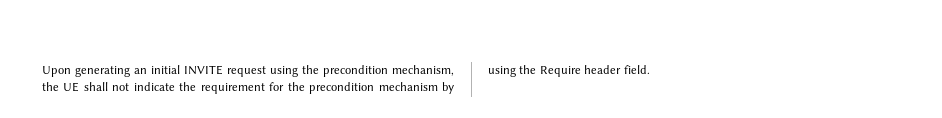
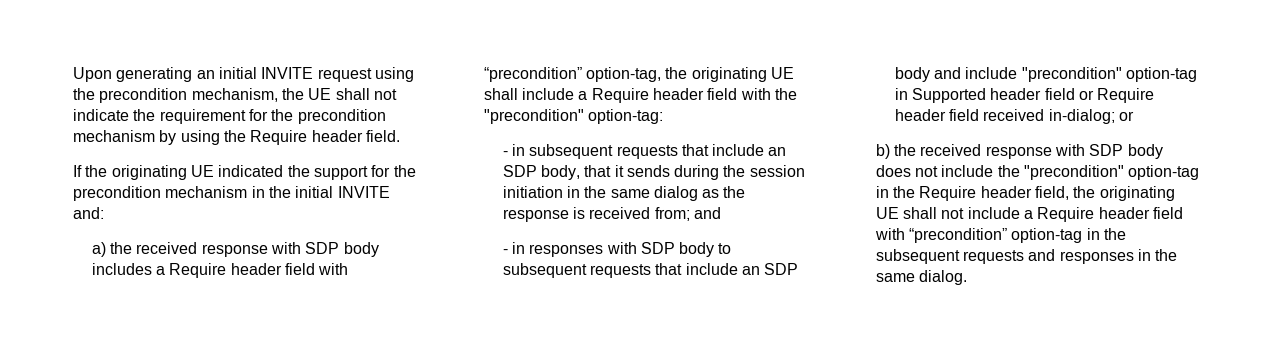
(650, 69) none -> [73,165,416,180] [73,186,390,201] [73,207,104,219] [91,242,379,257] [91,263,349,278] [483,67,795,82] [483,88,798,103] [483,109,664,124] [502,144,787,159] [502,165,805,180] [502,186,746,201] [502,207,721,222] [502,242,732,257] [502,263,799,278] [894,67,1197,82] [894,88,1155,103] [894,109,1134,124] [875,144,1163,159] [875,165,1200,180] [875,186,1175,201] [875,207,1184,222] [874,228,1127,243] [875,249,1178,264] [875,270,968,285] // If the originating UE indicated the support for the precondition mechanism in the initial INVITE and: // a) the received response with SDP body includes a Require header field with “precondition” option-tag, the originating UE shall include a Require header field with the "precondition" option-tag: // - in subsequent requests that include an SDP body, that it sends during the session initiation in the same dialog as the response is received from; and // - in responses with SDP body to subsequent requests that include an SDP body and include "precondition" option-tag in Supported header field or Require header field received in-dialog; or // b) the received response with SDP body does not include the "precondition" option-tag in the Require header field, the originating UE shall not include a Require header field with “precondition” option-tag in the subsequent requests and responses in the same dialog.

